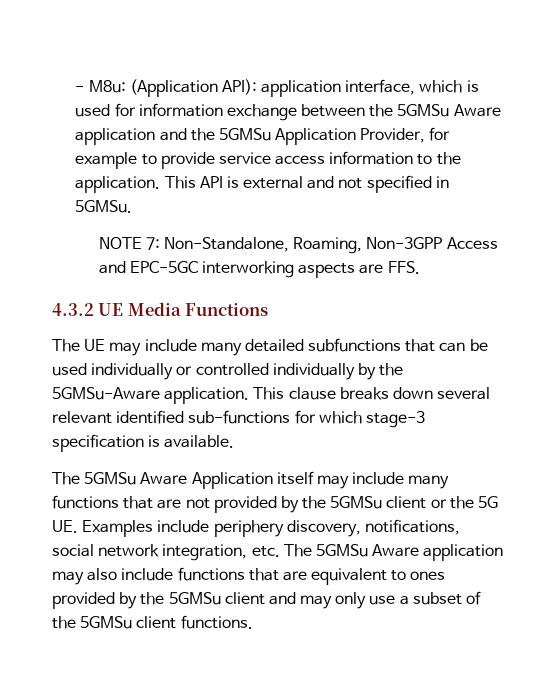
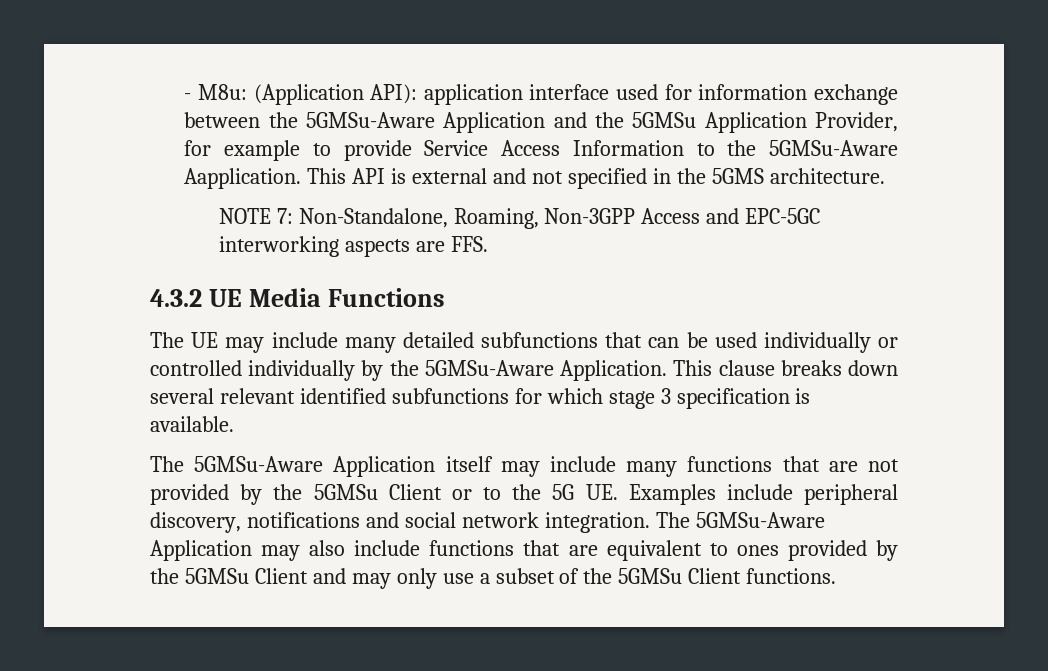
[345,79,479,95] interface, which is -> [529,84,610,100] interface
[397,104,501,117] [75,128,156,145] 5GMSu Aware application -> [306,112,546,133] 5GMSu-Aware Application
[218,151,461,165] [75,176,161,193] service access information to the application. -> [424,140,899,156] [184,168,302,189] Service Access Information to the 5GMSu-Aware Aapplication.
[75,200,133,213] 5GMSu. -> [676,168,885,184] the 5GMS architecture.
[164,387,250,404] application. -> [560,360,668,381] Application.
[188,410,291,424] sub-functions -> [391,388,509,404] subfunctions
[365,411,425,428] stage-3 -> [608,388,671,409] stage 3
[84,472,188,485] 5GMSu Aware -> [194,456,324,472] 5GMSu-Aware
[386,496,447,509] client or -> [388,484,501,500] Client or to
[213,519,460,537] [52,544,504,561] periphery discovery, notifications, social network integration, etc. The 5GMSu Aware application -> [804,484,898,505] [150,512,825,533] [150,540,252,561] peripheral discovery, notifications and social network integration. The 5GMSu-Aware Application
[224,592,265,605] client -> [254,568,308,584] Client
[136,616,177,629] client -> [688,568,742,584] Client

